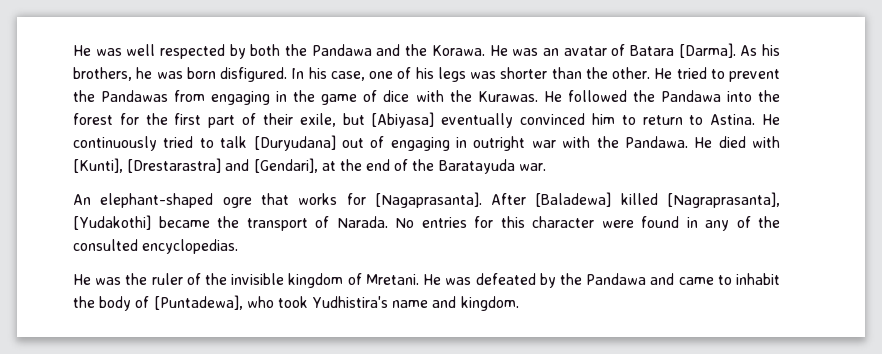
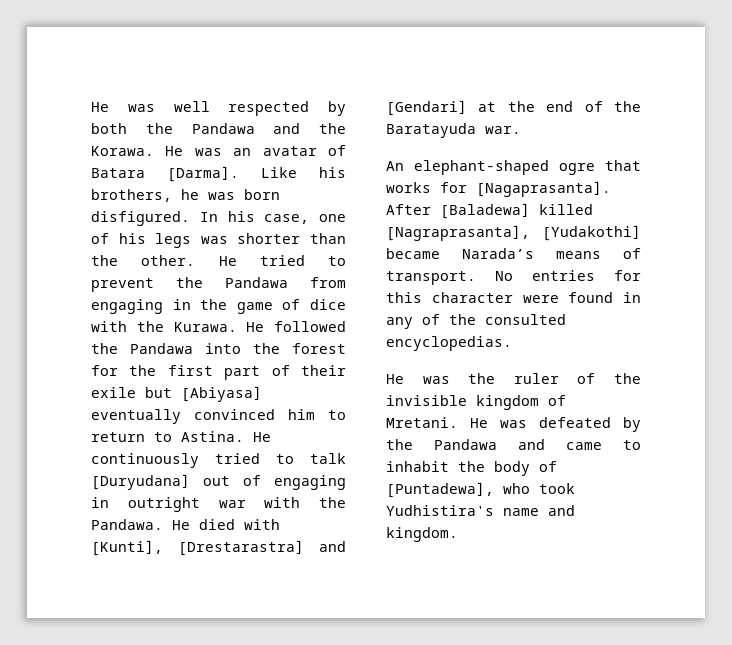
[740,45,758,56] As -> [261,167,297,178] Like
[101,90,169,102] Pandawas -> [225,277,288,288] Pandawa
[477,91,538,102] Kurawas. -> [173,322,237,332] Kurawa.
[299,113,336,127] exile, -> [91,387,136,398] exile
[253,158,318,173] [Gendari], -> [386,100,467,116] [Gendari]
[217,216,388,231] the transport of Narada. -> [462,248,641,259] [386,271,476,285] Narada’s means of transport.

